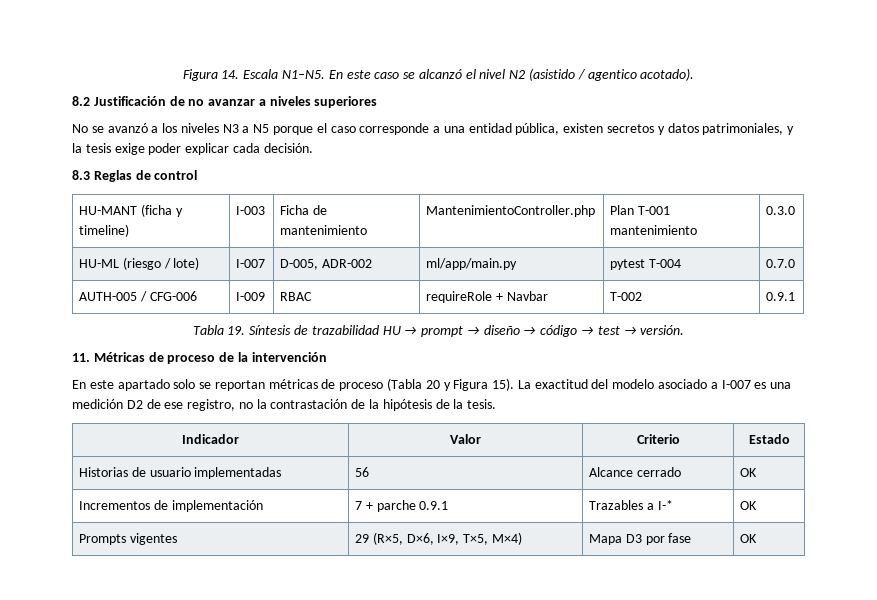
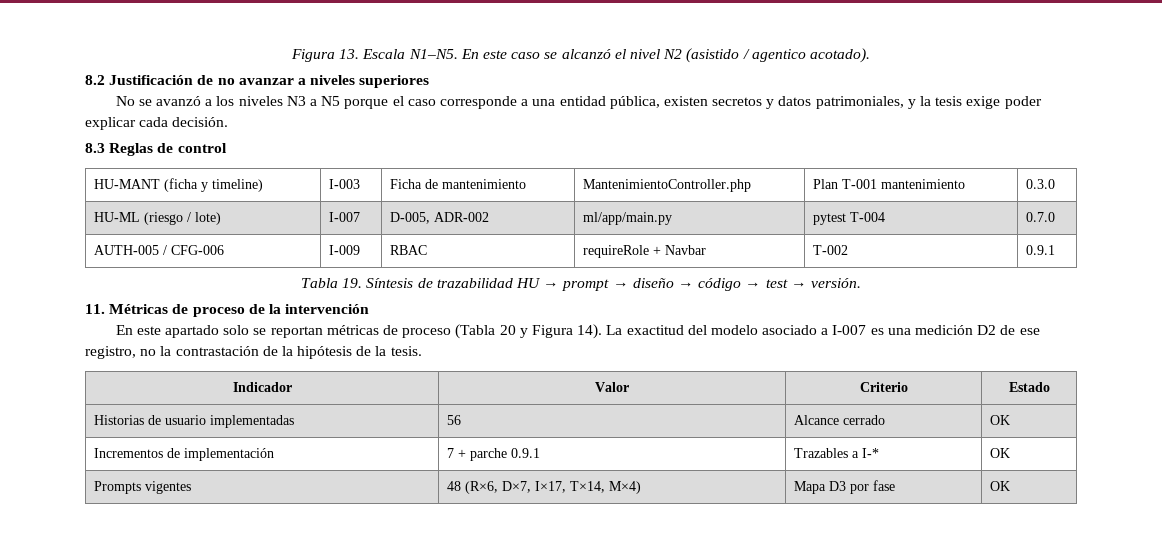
[182,69,240,81] Figura 14. -> [291,49,360,62] Figura 13.
[492,378,515,391] 15). -> [577,324,603,339] 14).
[355,532,489,545] 29 (R×5, D×6, I×9, T×5, -> [446,481,605,494] 48 (R×6, D×7, I×17, T×14,

